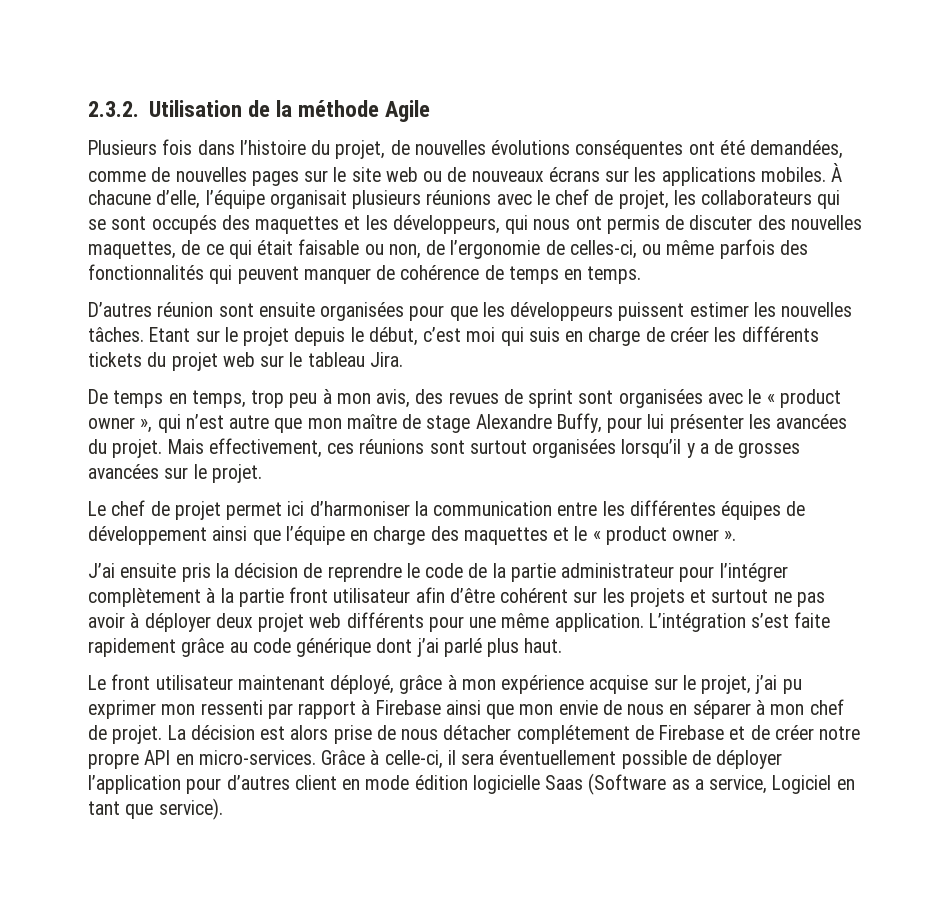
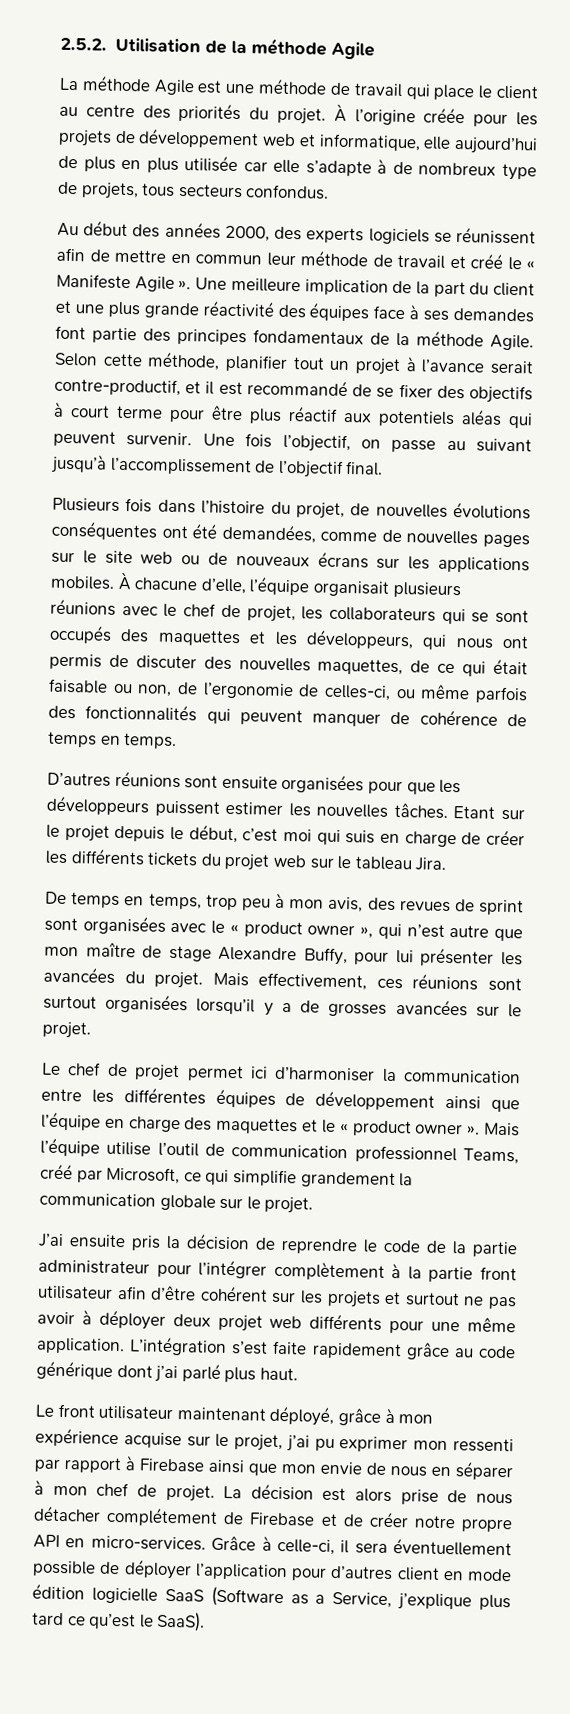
[88,101,139,117] 2.3.2. -> [60,37,107,51] 2.5.2.
(431, 111) none -> [59,75,539,101] [59,102,539,127] [58,128,539,155] [58,155,537,181] [58,181,330,200] [57,220,537,245] [56,247,535,271] [56,273,535,298] [55,300,534,323] [55,325,534,351] [54,351,535,376] [54,377,534,404] [53,401,533,429] [53,430,532,453] [50,453,384,478] // La méthode Agile est une méthode de travail qui place le client au centre des priorités du projet. À l’origine créée pour les projets de développement web et informatique, elle aujourd’hui de plus en plus utilisée car elle s’adapte à de nombreux type de projets, tous secteurs confondus. // Au début des années 2000, des experts logiciels se réunissent afin de mettre en commun leur méthode de travail et créé le « Manifeste Agile ». Une meilleure implication de la part du client et une plus grande réactivité des équipes face à ses demandes font partie des principes fondamentaux de la méthode Agile. Selon cette méthode, planifier tout un projet à l’avance serait contre-productif, et il est recommandé de se fixer des objectifs à court terme pour être plus réactif aux potentiels aléas qui peuvent survenir. Une fois l’objectif, on passe au suivant jusqu’à l’accomplissement de l’objectif final.
[157,302,214,317] réunion -> [114,770,181,789] réunions
(737, 536) none -> [482,1122,520,1137] [40,1137,519,1165] [40,1163,414,1189] [39,1192,314,1214] Mais l’équipe utilise l’outil de communication professionnel Teams, créé par Microsoft, ce qui simplifie grandement la communication globale sur le projet.
[545,775,584,790] Saas -> [164,1588,204,1602] SaaS
[709,775,855,794] [88,798,223,820] service, Logiciel en tant que service). -> [332,1591,511,1611] [32,1611,206,1632] Service, j’explique plus tard ce qu’est le SaaS).

